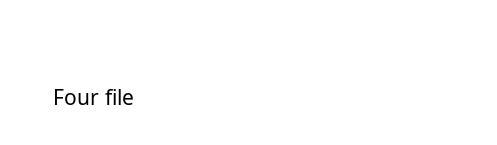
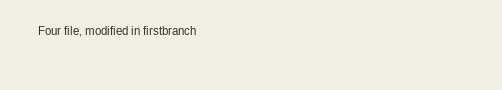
[104,89,134,105] file -> [64,26,197,37] file, modified in firstbranch

